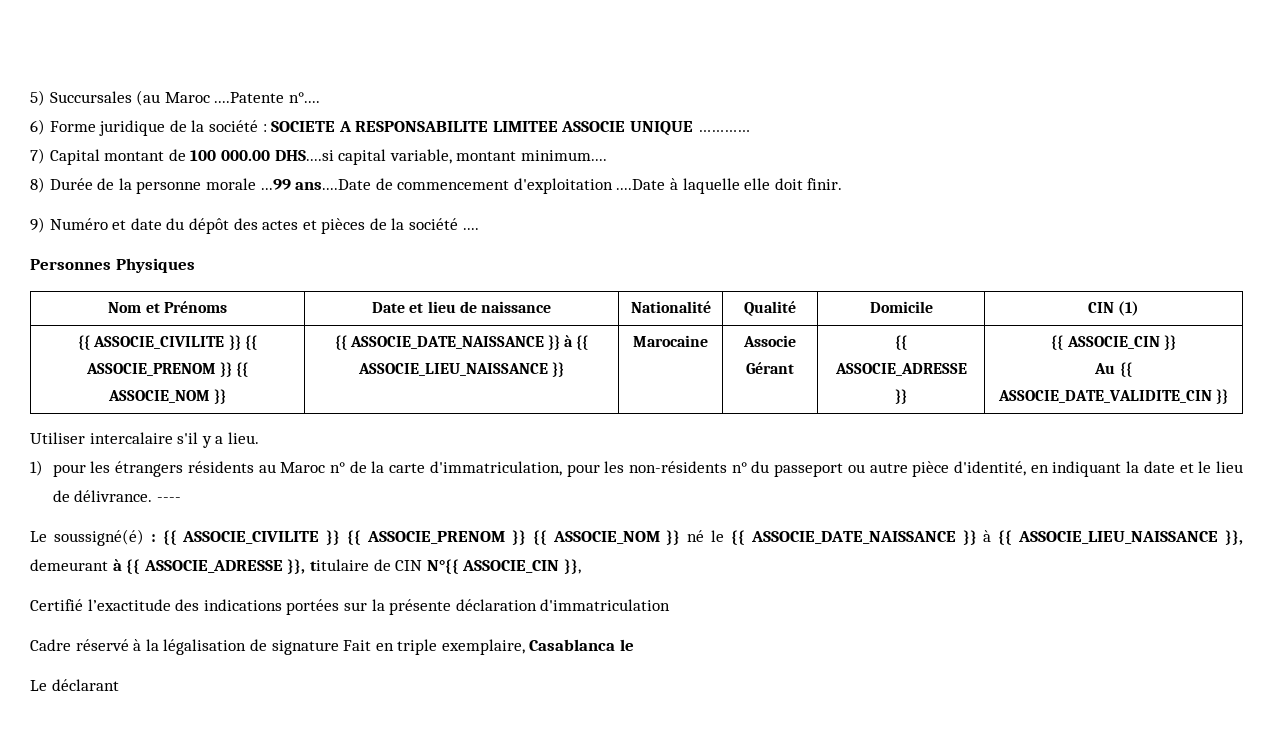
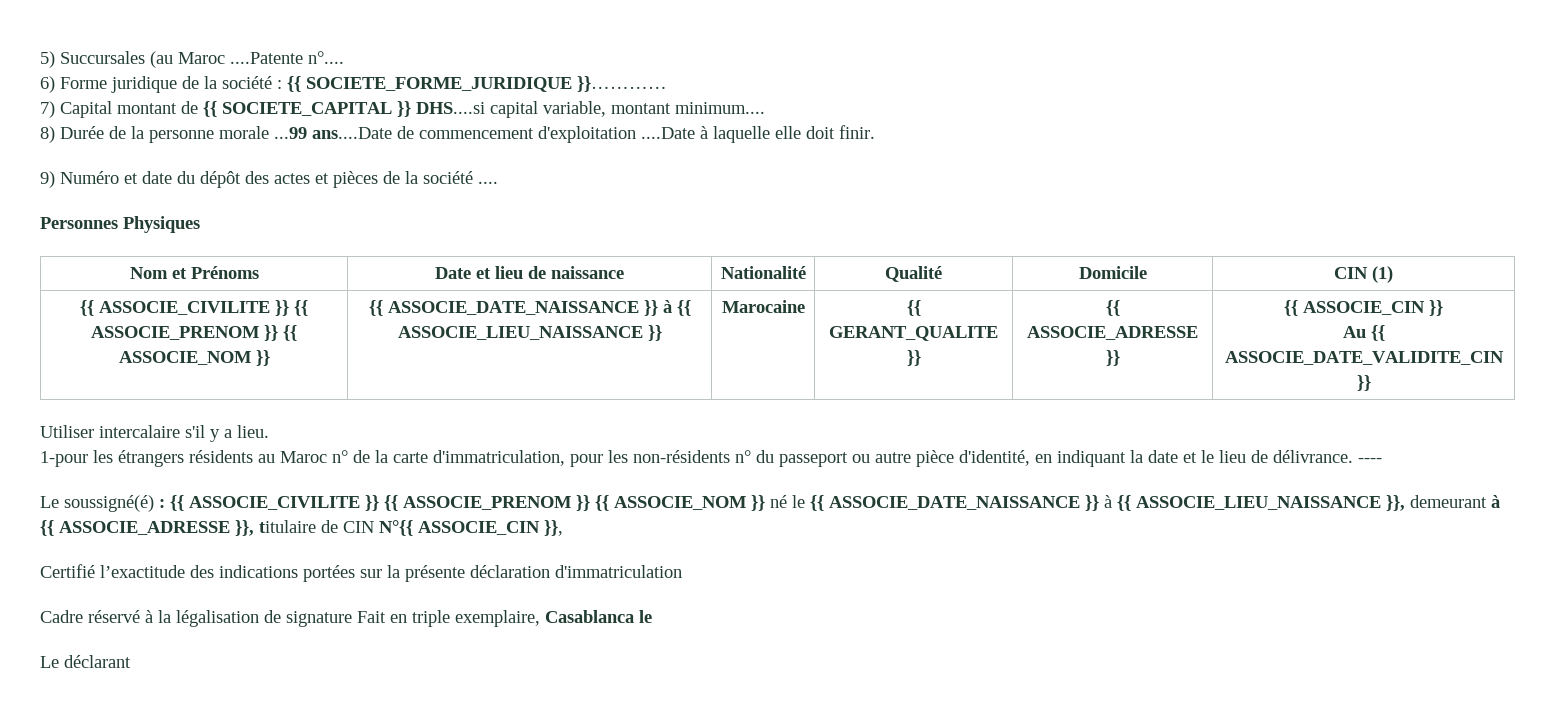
[271,121,750,136] SOCIETE A RESPONSABILITE LIMITEE ASSOCIE UNIQUE ………… -> [287,76,667,92] {{ SOCIETE_FORME_JURIDIQUE }}…………
[190,150,270,161] 100 000.00 -> [203,101,411,117] {{ SOCIETE_CAPITAL }}
[743,335,796,347] [746,362,794,374] Associe Gérant -> [906,300,921,316] [829,326,998,341] [906,350,921,366] {{ GERANT_QUALITE }}
[30,460,86,477] 1) pour -> [40,451,88,467] 1-pour

